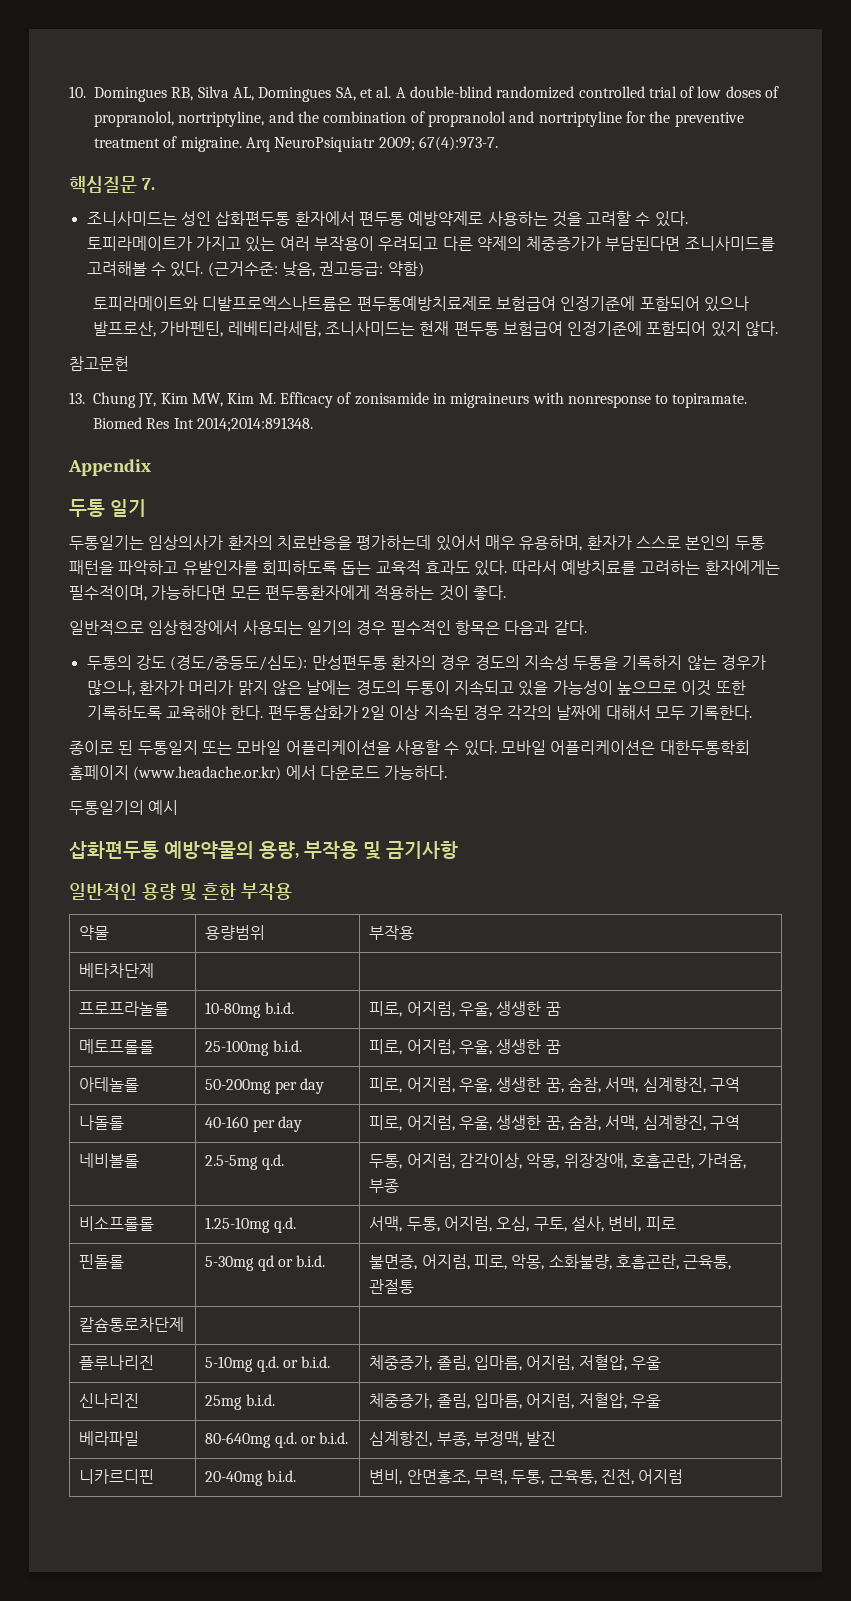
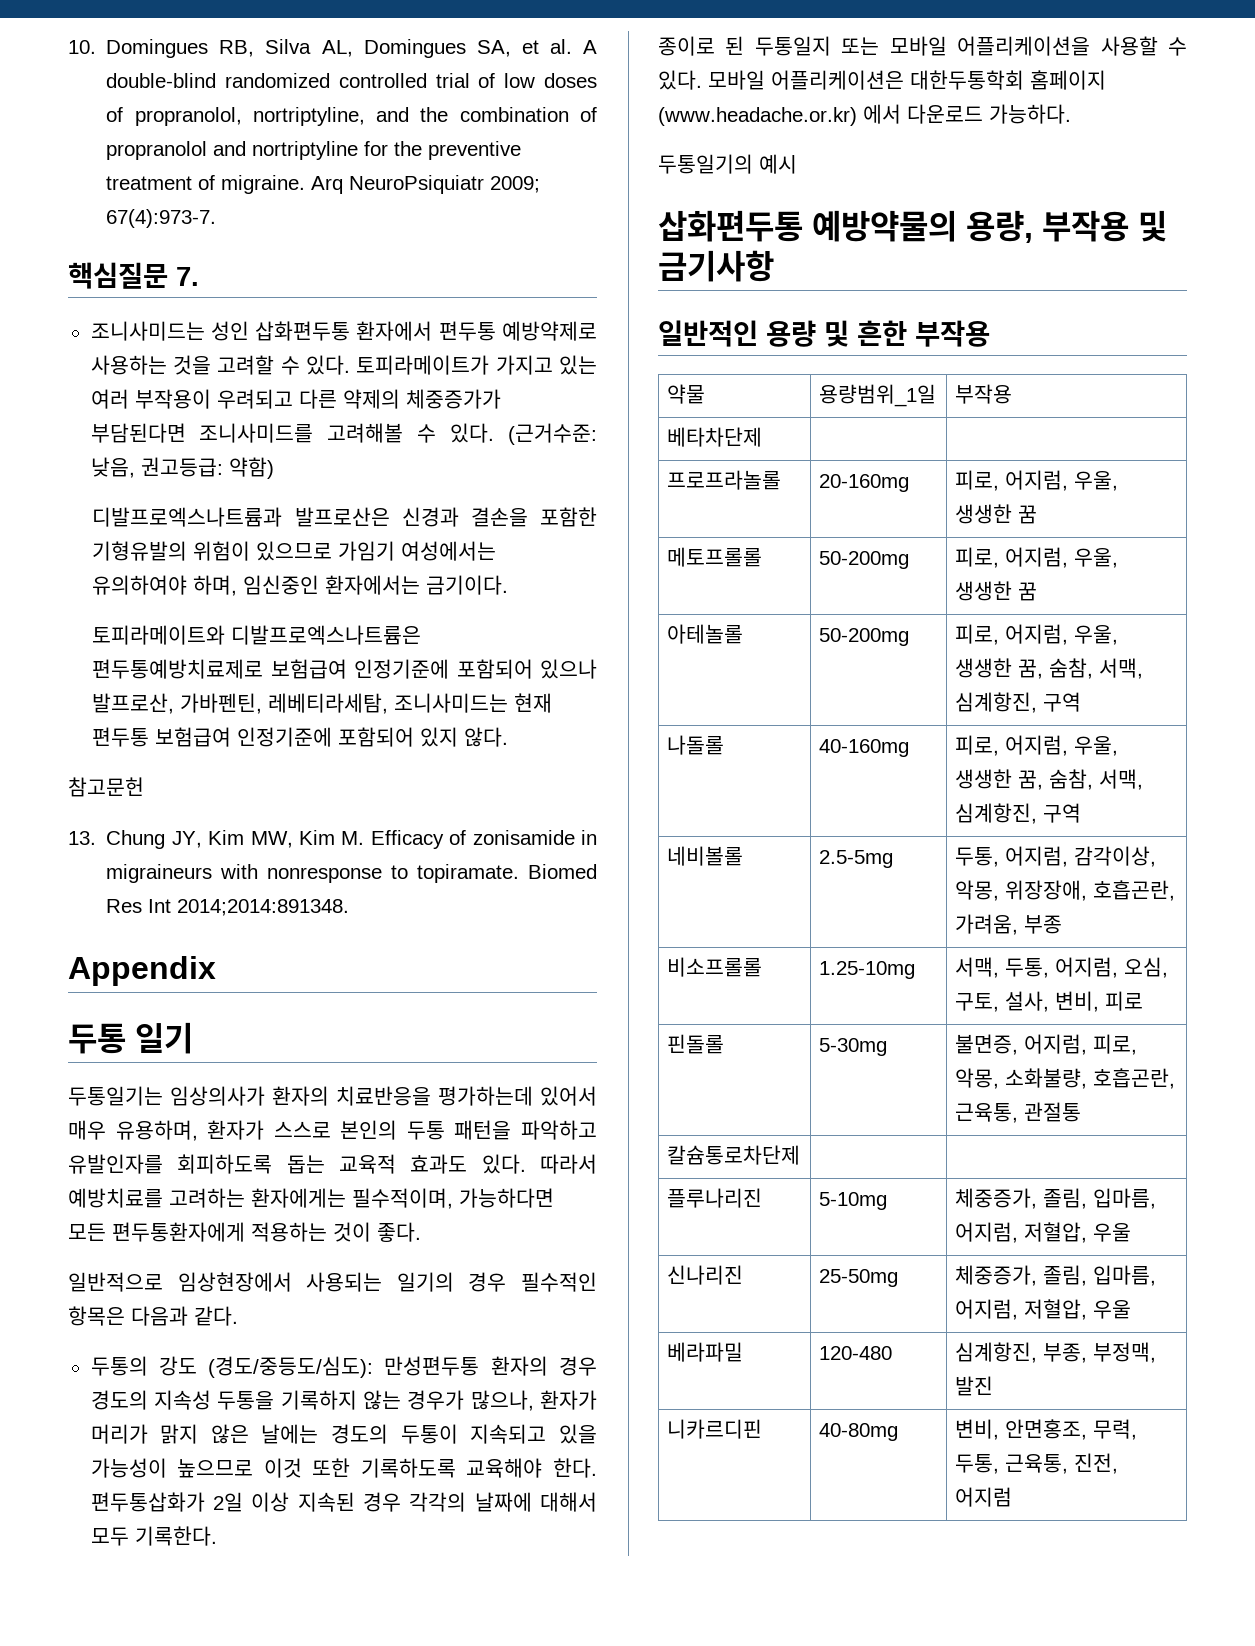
(424, 269) none -> [92,507,597,527] [92,541,497,561] [92,575,509,596] // 디발프로엑스나트륨과 발프로산은 신경과 결손을 포함한 기형유발의 위험이 있으므로 가임기 여성에서는 유의하여야 하며, 임신중인 환자에서는 금기이다.
[205,925,266,940] 용량범위 -> [819,384,937,407] 용량범위_1일
[205,1002,294,1018] 10-80mg b.i.d. -> [819,474,910,492] 20-160mg
[205,1040,302,1056] 25-100mg b.i.d. -> [819,551,910,569] 50-200mg
[274,1078,325,1094] per day -> (910, 637) none
[205,1116,303,1132] 40-160 per day -> [819,739,910,757] 40-160mg
[261,1154,284,1170] q.d. -> (894, 859) none
[273,1217,296,1233] q.d. -> (916, 970) none
[257,1255,326,1271] qd or b.i.d. -> (888, 1047) none
[256,1356,331,1372] q.d. or b.i.d. -> (888, 1201) none
[205,1394,275,1410] 25mg b.i.d. -> [819,1269,899,1287] 25-50mg
[205,1432,349,1448] 80-640mg q.d. or b.i.d. -> [819,1346,893,1360] 120-480
[205,1470,296,1486] 20-40mg b.i.d. -> [819,1423,899,1441] 40-80mg

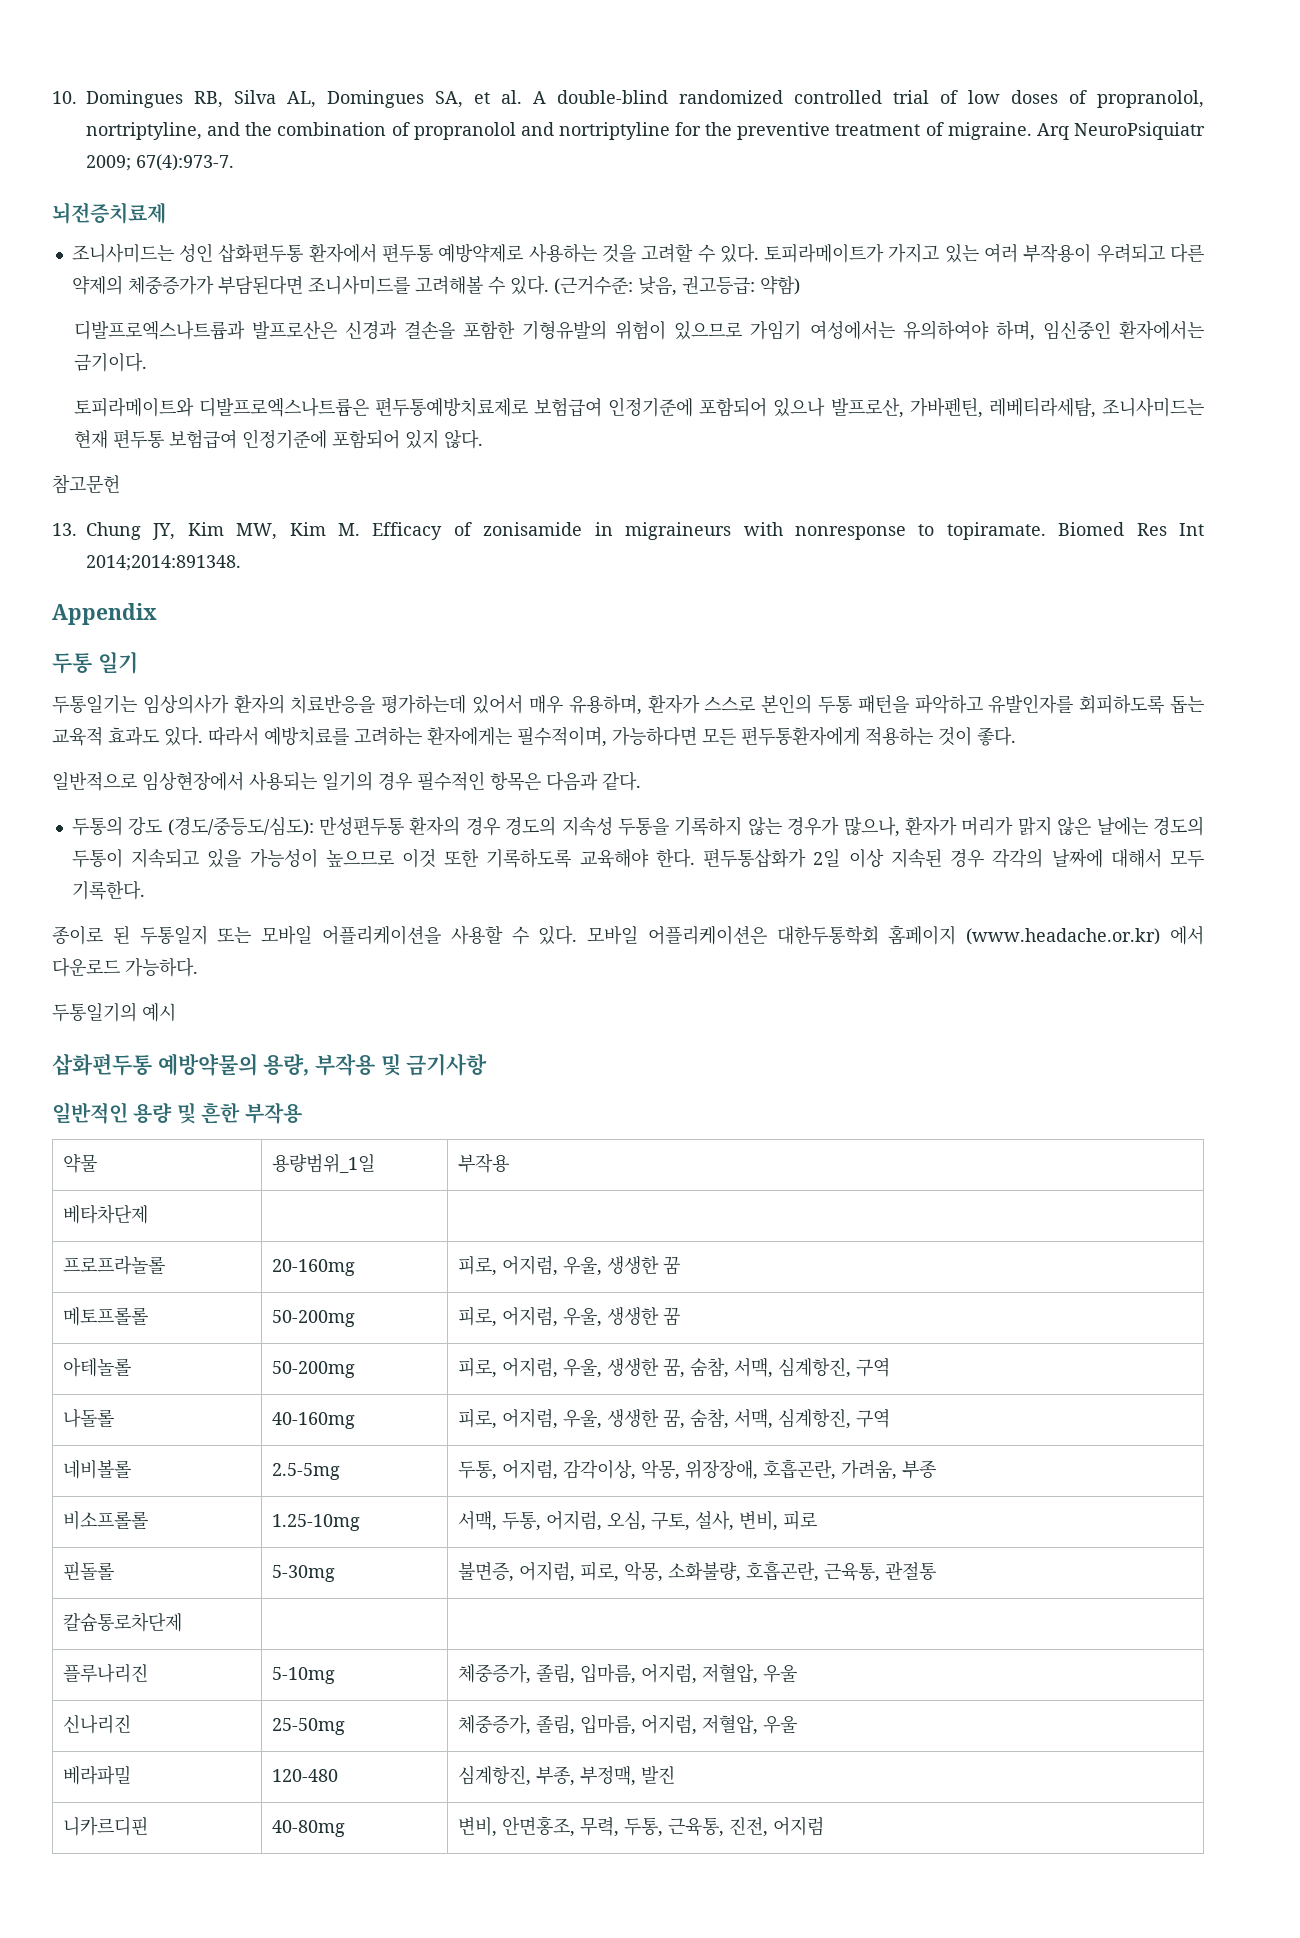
[68,262,199,289] 핵심질문 7. -> [52,202,166,224] 뇌전증치료제

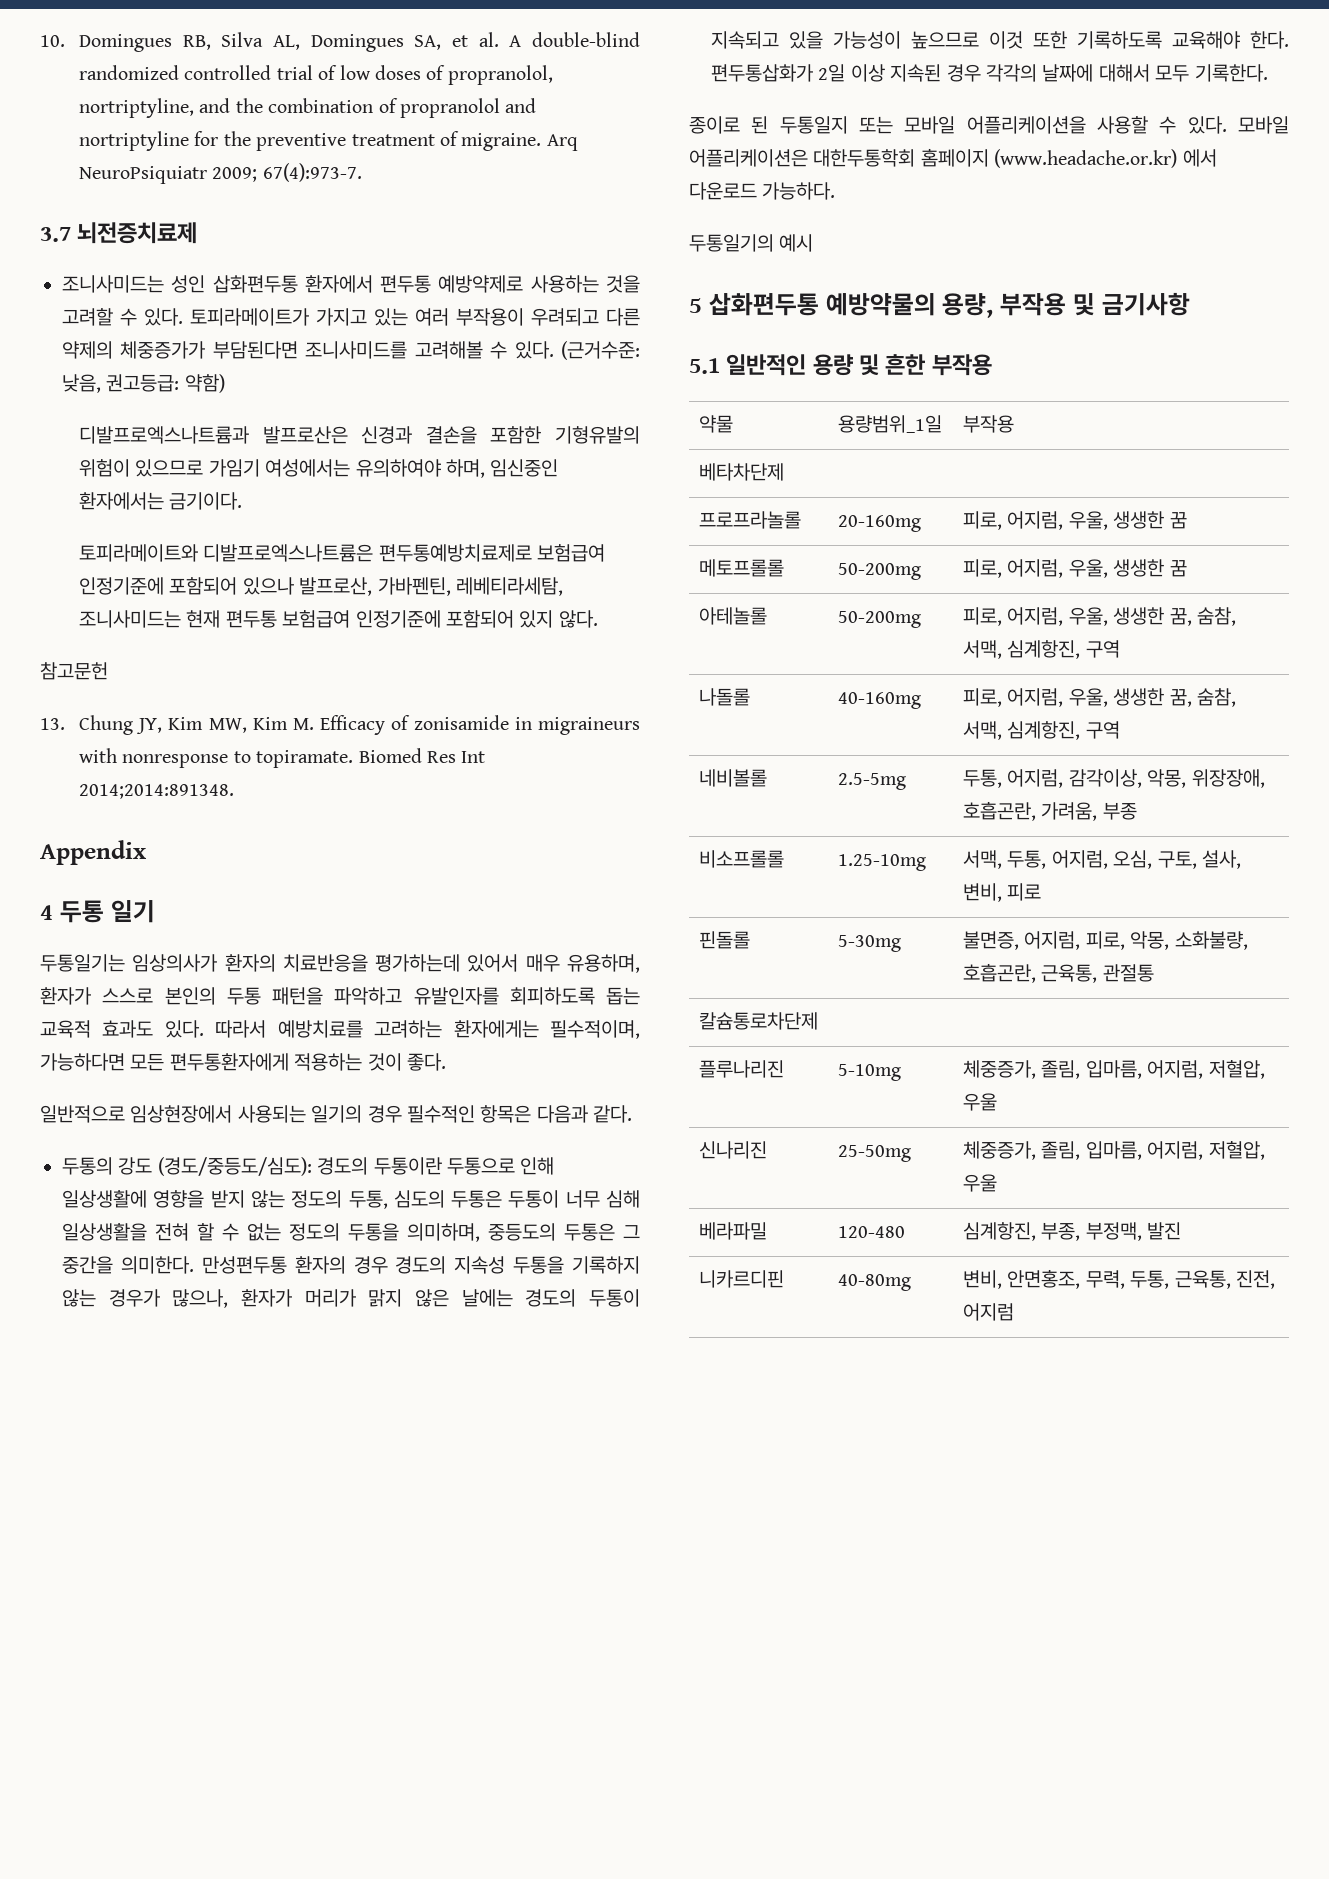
(234, 162) none -> [40,227,71,242] 3.7
(157, 614) none -> [40,905,53,920] 4
(314, 826) none -> [317,1157,555,1175] [62,1190,640,1209] [62,1223,640,1242] [62,1256,194,1274] 경도의 두통이란 두통으로 인해 일상생활에 영향을 받지 않는 정도의 두통, 심도의 두통은 두통이 너무 심해 일상생활을 전혀 할 수 없는 정도의 두통을 의미하며, 중등도의 두통은 그 중간을 의미한다.
(176, 1012) none -> [689,298,702,313] 5
(488, 1064) none -> [689,358,720,374] 5.1

